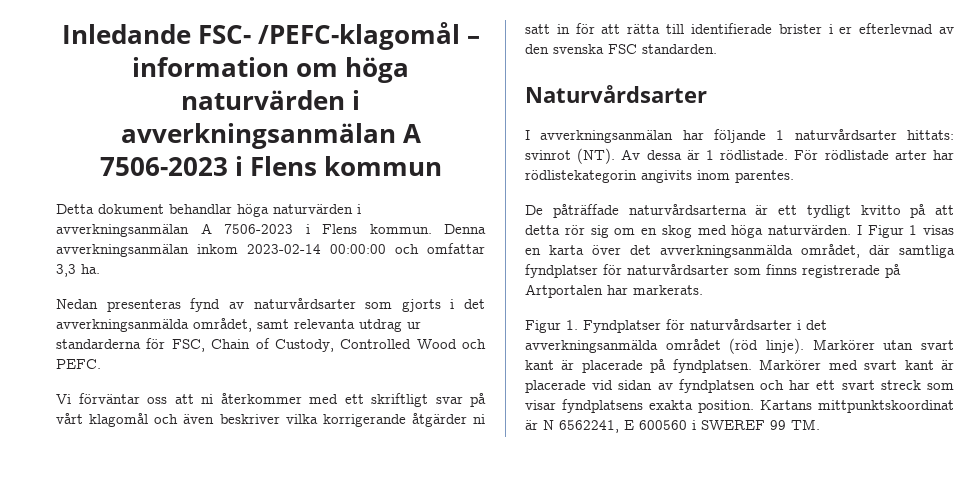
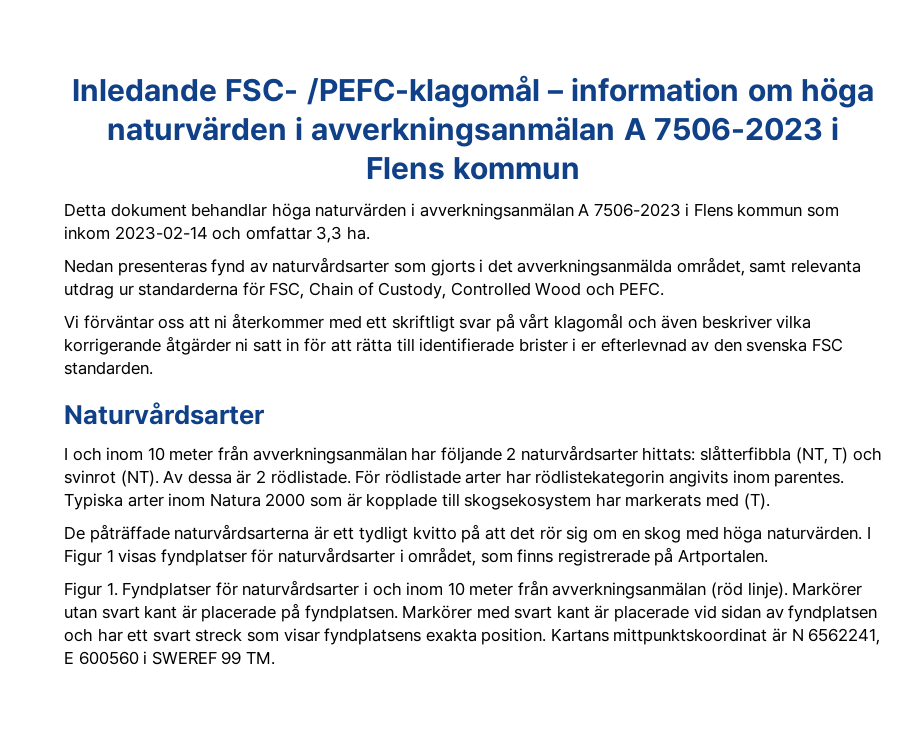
[369,224,486,234] [56,244,189,257] kommun. Denna avverkningsanmälan -> [737,203,840,217] kommun som
[330,244,386,254] 00:00:00 -> (208, 233) none
(530, 135) none -> [72,445,248,461] och inom 10 meter från
[776,130,785,140] 1 -> [506,447,517,460] 2
(954, 135) none -> [700,445,882,464] slåtterfibbla (NT, T) och
[706,150,714,160] 1 -> [255,470,266,483] 2
(794, 176) none -> [64,493,770,510] Typiska arter inom Natura 2000 som är kopplade till skogsekosystem har markerats med (T).
[525,225,560,235] detta -> [510,526,536,540] det
[525,244,955,258] en karta över det avverkningsanmälda området, där samtliga -> (157, 556) none
(729, 269) none -> [399,547,477,566] i området,
[525,284,703,298] Artportalen har markerats. -> [678,549,769,566] Artportalen.
[806,320,827,330] [525,339,721,353] det avverkningsanmälda området -> [372,580,707,599] och inom 10 meter från avverkningsanmälan

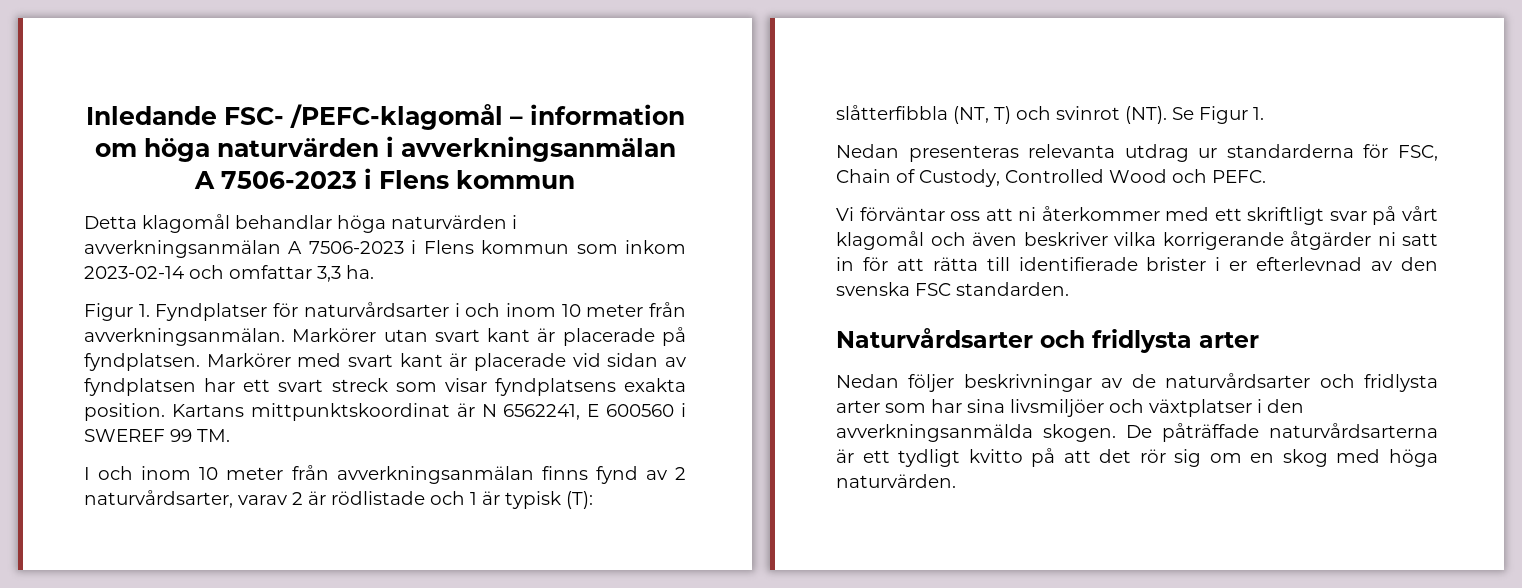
[110,203,187,217] dokument -> [142,214,230,233] klagomål
[64,257,787,276] Nedan presenteras fynd av naturvårdsarter som gjorts i det avverkningsanmälda området, samt -> [84,302,686,321] [84,327,686,346] [84,353,686,371] [84,378,686,396] [84,403,686,421] [84,429,230,442] [84,465,687,484] [84,490,593,509] [836,105,1264,124] [836,144,1019,162] Figur 1. Fyndplatser för naturvårdsarter i och inom 10 meter från avverkningsanmälan. Markörer utan svart kant är placerade på fyndplatsen. Markörer med svart kant är placerade vid sidan av fyndplatsen har ett svart streck som visar fyndplatsens exakta position. Kartans mittpunktskoordinat är N 6562241, E 600560 i SWEREF 99 TM. // I och inom 10 meter från avverkningsanmälan finns fynd av 2 naturvårdsarter, varav 2 är rödlistade och 1 är typisk (T): slåtterfibbla (NT, T) och svinrot (NT). Se Figur 1. // Nedan presenteras
[64,445,882,464] [64,470,845,487] [64,493,770,510] // I och inom 10 meter från avverkningsanmälan har följande 2 naturvårdsarter hittats: slåtterfibbla (NT, T) och svinrot (NT). Av dessa är 2 rödlistade. För rödlistade arter har rödlistekategorin angivits inom parentes. Typiska arter inom Natura 2000 som är kopplade till skogsekosystem har markerats med (T). // -> [1040,329,1259,353] [836,373,1438,392] [836,399,1304,417] [836,424,1116,442] och fridlysta arter // Nedan följer beskrivningar av de naturvårdsarter och fridlysta arter som har sina livsmiljöer och växtplatser i den avverkningsanmälda skogen.
[866,526,871,539] [64,547,769,566] [64,580,863,599] [64,603,878,622] [64,628,881,645] [64,651,275,665] I Figur 1 visas fyndplatser för naturvårdsarter i området, som finns registrerade på Artportalen. // Figur 1. Fyndplatser för naturvårdsarter i och inom 10 meter från avverkningsanmälan (röd linje). Markörer utan svart kant är placerade på fyndplatsen. Markörer med svart kant är placerade vid sidan av fyndplatsen och har ett svart streck som visar fyndplatsens exakta position. Kartans mittpunktskoordinat är N 6562241, E 600560 i SWEREF 99 TM. -> (956, 481) none

